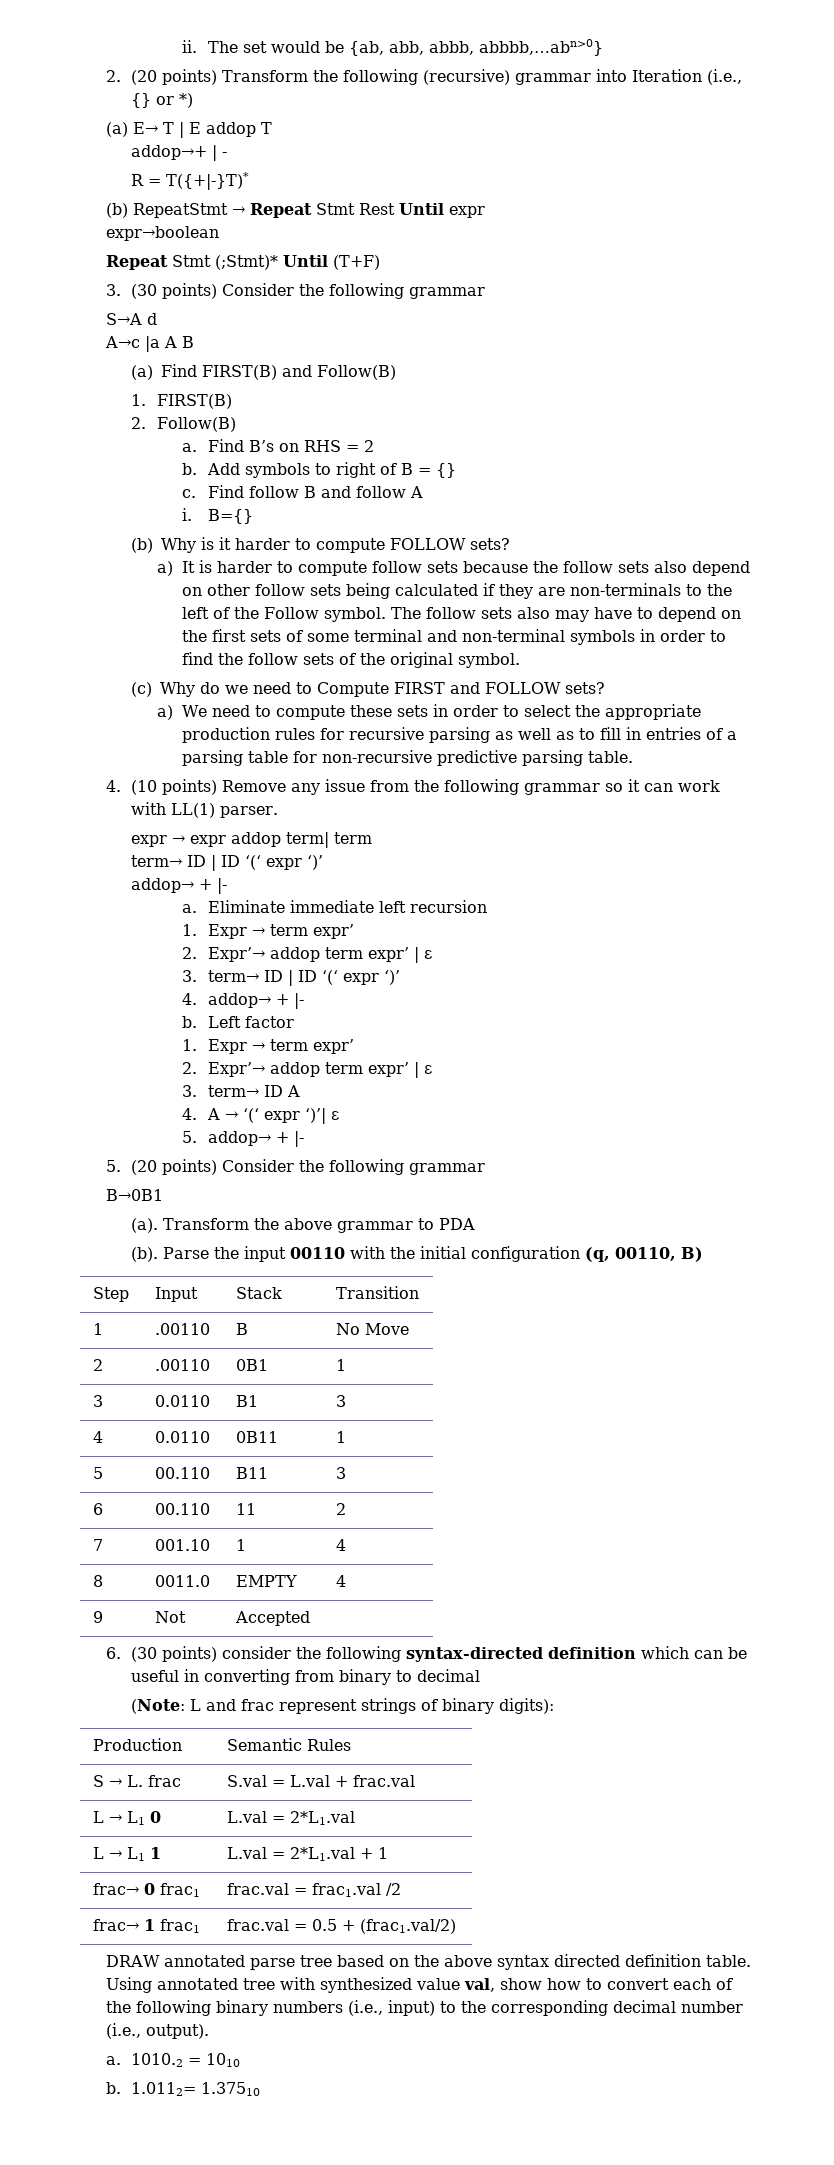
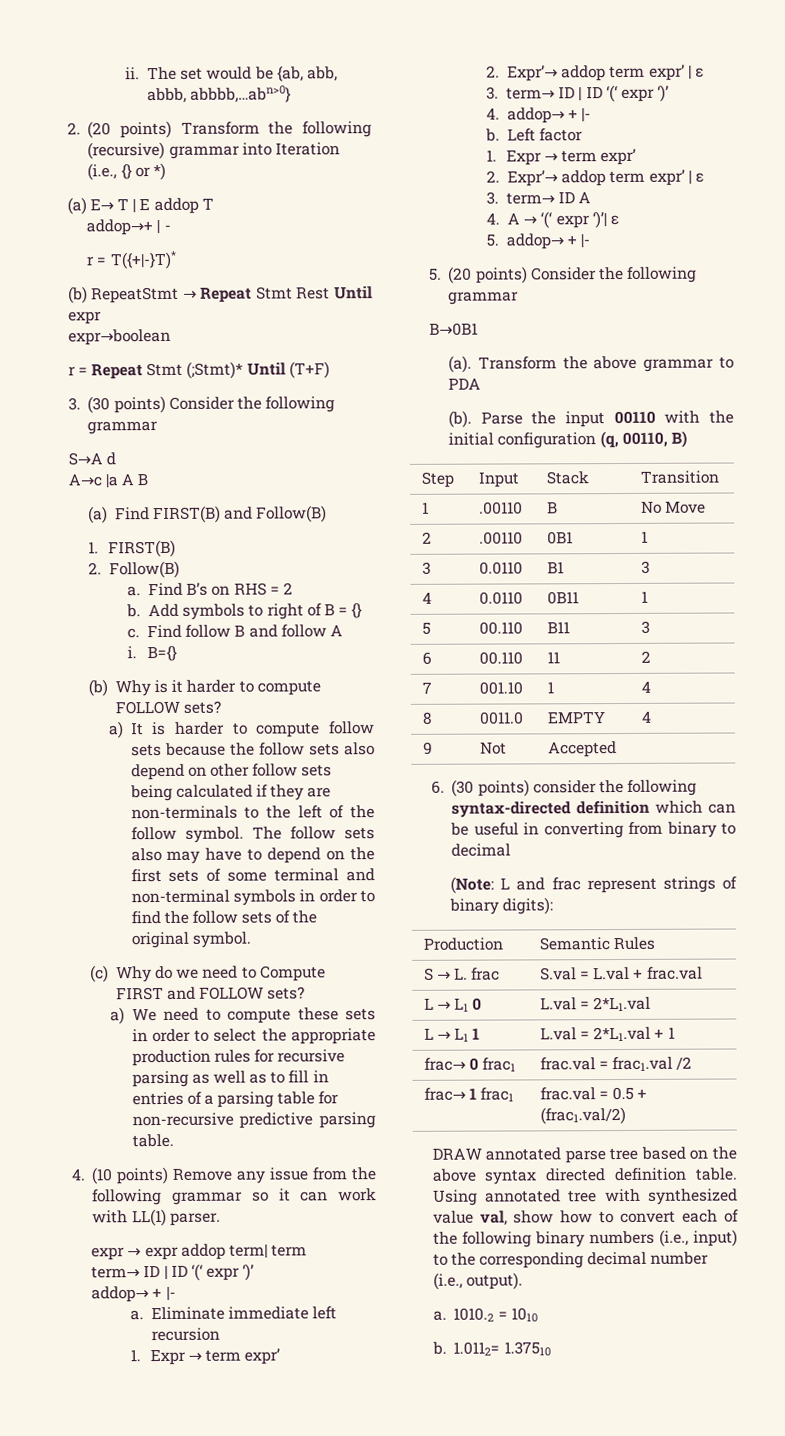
[131,174,145,186] R -> [86,256,96,266] r
(219, 233) none -> [67,366,88,376] r =
[264,607,320,619] Follow -> [130,826,177,841] follow

